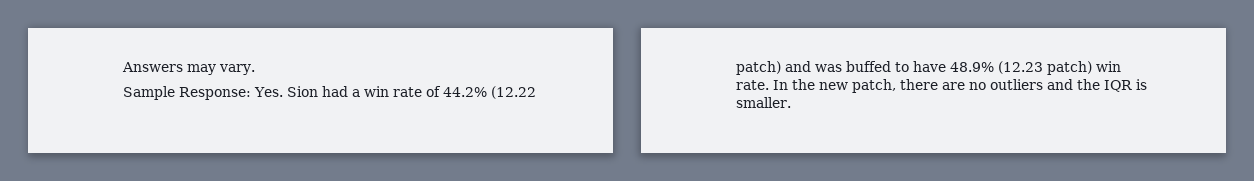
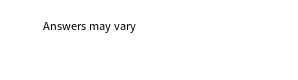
[218,64,255,75] [122,86,536,100] [735,61,1121,75] [735,79,1147,93] [735,97,791,108] vary. // Sample Response: Yes. Sion had a win rate of 44.2% (12.22 patch) and was buffed to have 48.9% (12.23 patch) win rate. In the new patch, there are no outliers and the IQR is smaller. -> [113,24,136,33] vary

